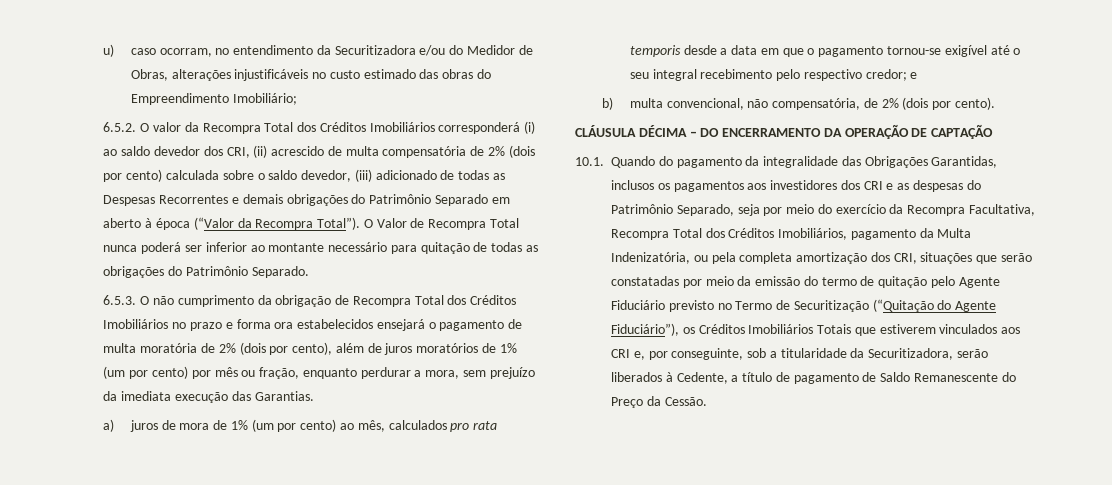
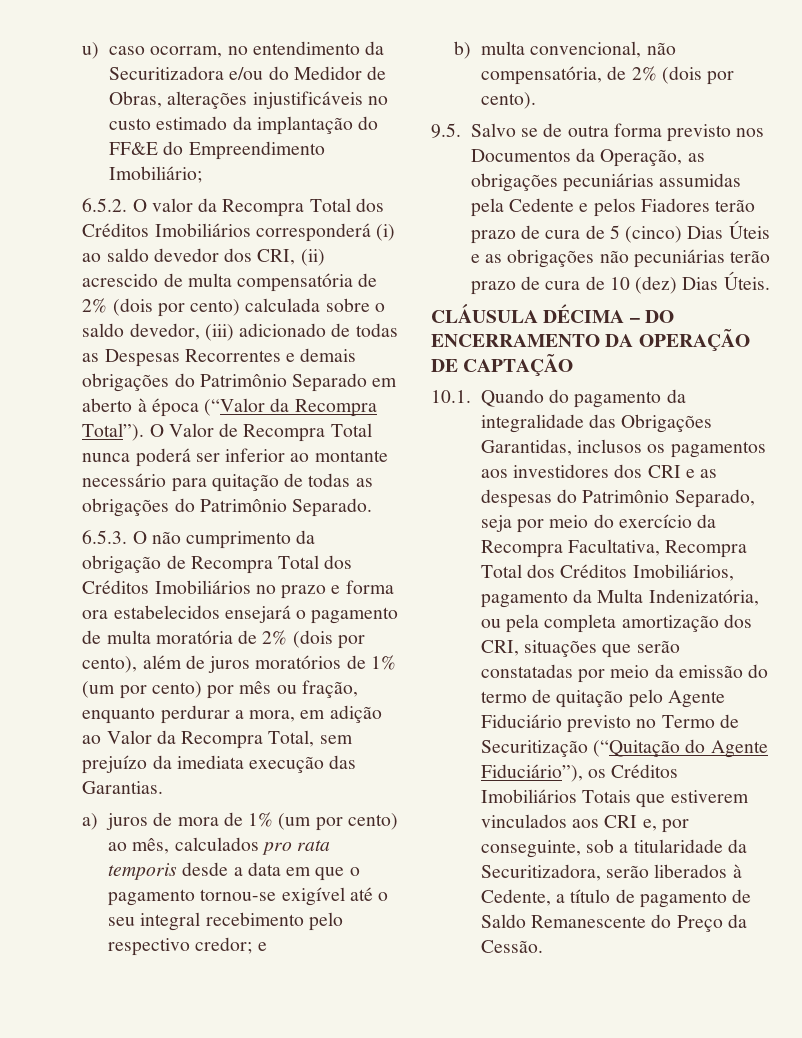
[419,69,474,79] das obras -> [232,116,379,135] [109,142,159,155] da implantação do FF&E
(460, 374) none -> [300,705,382,723] [82,730,315,749] em adição ao Valor da Recompra Total,
(995, 103) none -> [431,123,765,142] [470,148,705,167] [470,173,742,192] [470,198,756,217] [470,220,770,244] [470,249,771,268] [470,271,770,295] // 9.5. Salvo se de outra forma previsto nos Documentos da Operação, as obrigações pecuniárias assumidas pela Cedente e pelos Fiadores terão prazo de cura de 5 (cinco) Dias Úteis e as obrigações não pecuniárias terão prazo de cura de 10 (dez) Dias Úteis.

